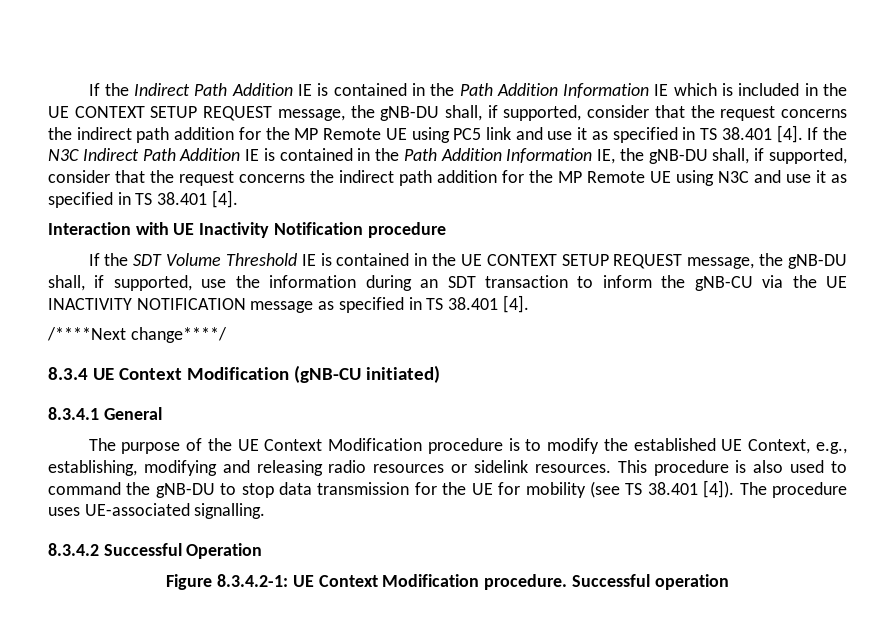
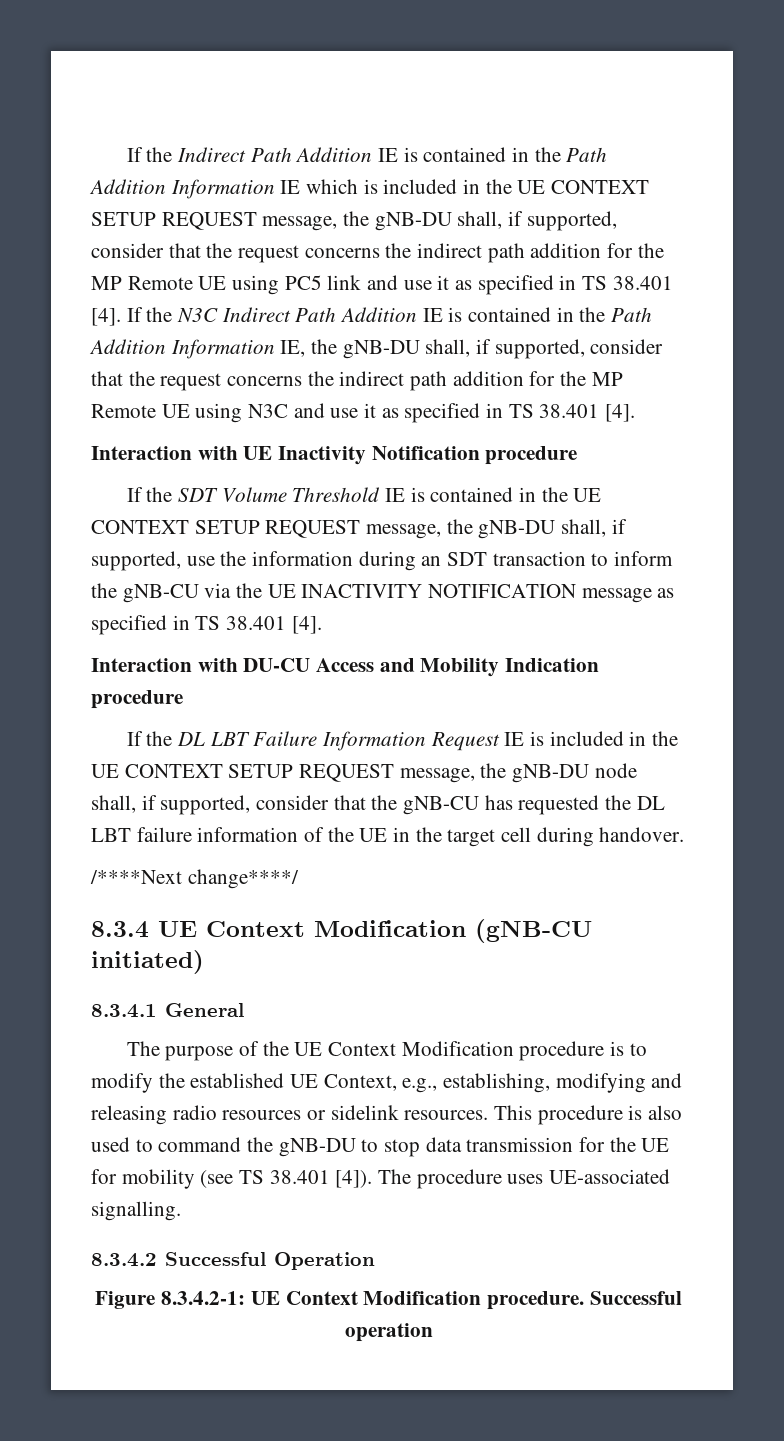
(529, 304) none -> [91,658,600,677] [91,690,183,709] [126,731,678,751] [91,763,637,783] [91,795,665,815] [91,827,685,847] // Interaction with DU-CU Access and Mobility Indication procedure // If the DL LBT Failure Information Request IE is included in the UE CONTEXT SETUP REQUEST message, the gNB-DU node shall, if supported, consider that the gNB-CU has requested the DL LBT failure information of the UE in the target cell during handover.

